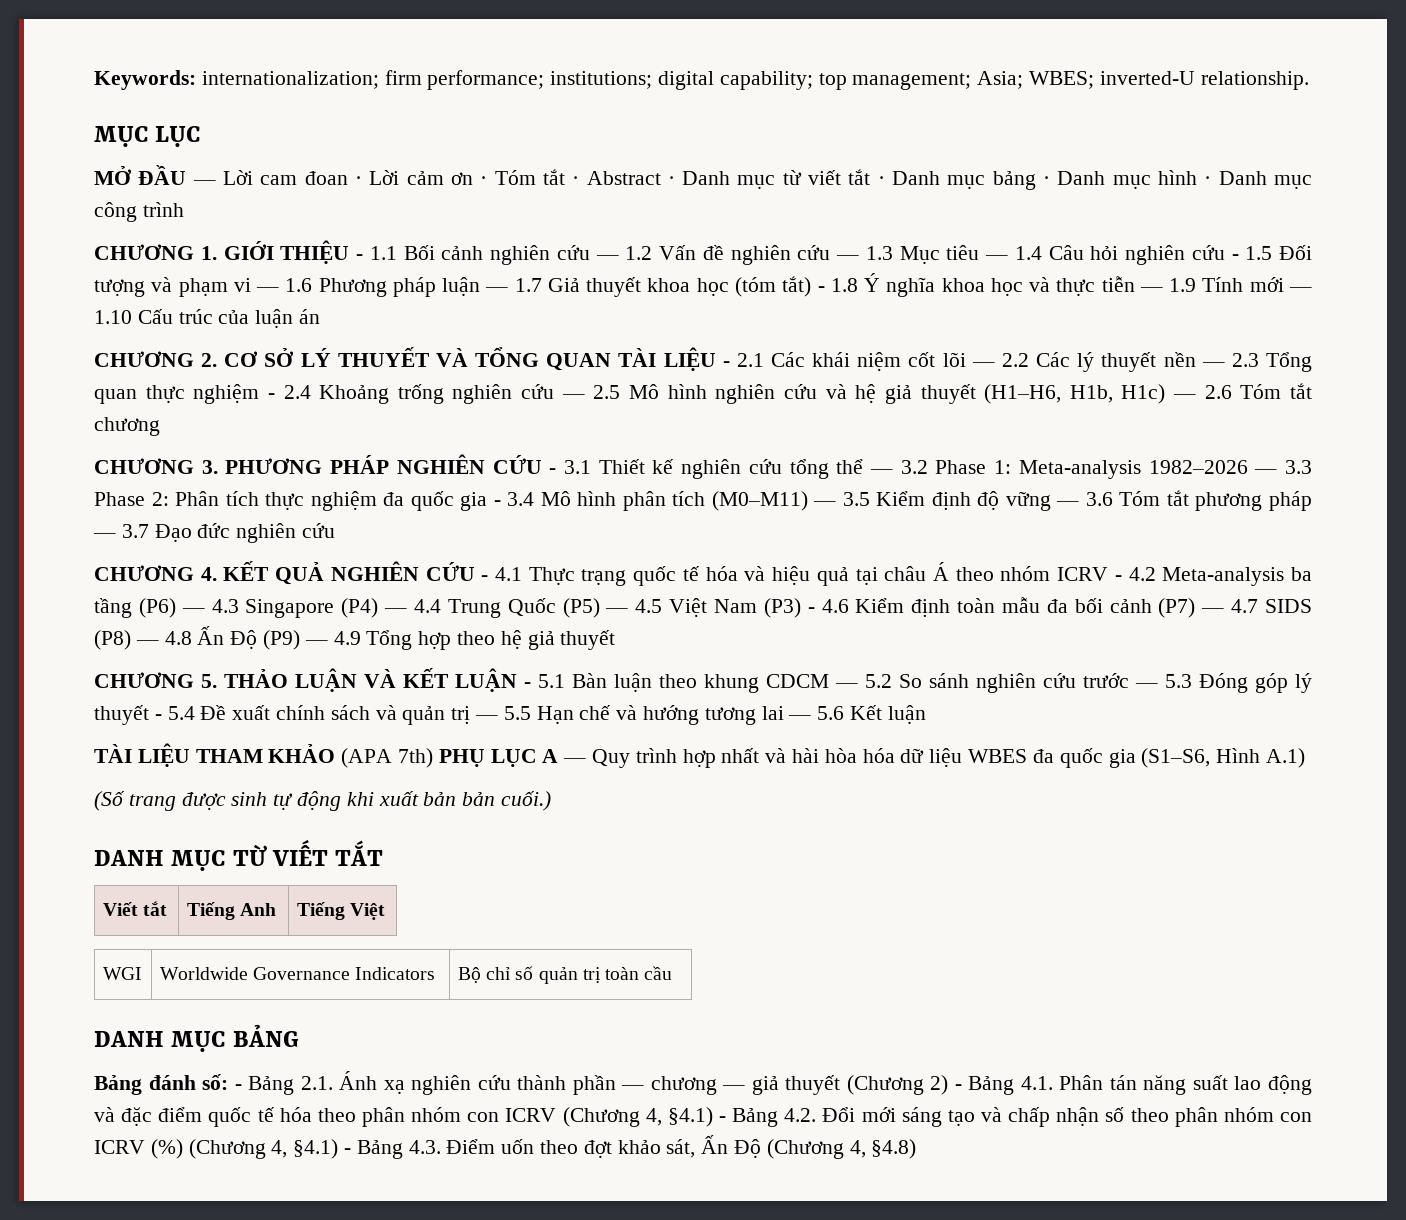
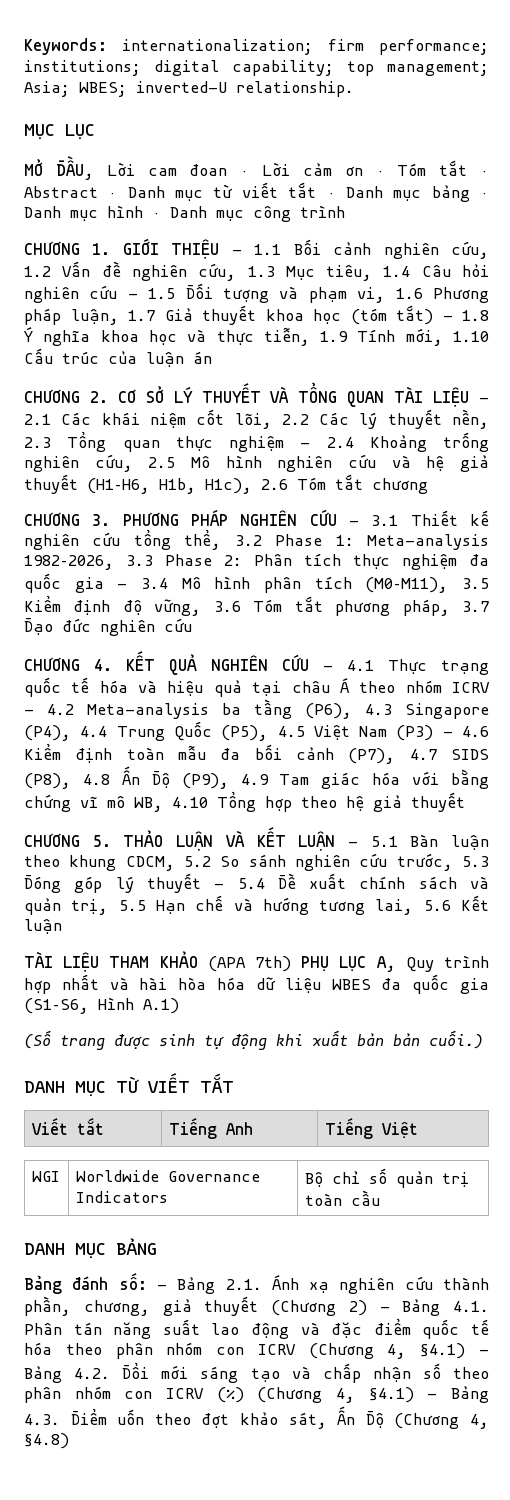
[138,165,216,185] ĐẦU — -> [55,156,94,180] ĐẦU,
[556,245,619,260] cứu — -> [451,241,490,259] cứu,
[797,245,1008,264] cứu — 1.3 Mục tiêu — -> [198,263,373,281] cứu, 1.3 Mục tiêu,
[233,278,280,292] vi — -> [357,287,386,303] vi,
[442,277,509,296] luận — -> [70,309,119,325] luận,
[1101,276,1312,292] tiễn — 1.9 Tính mới — -> [263,327,443,346] tiễn, 1.9 Tính mới,
[942,352,995,367] lõi — -> [234,413,272,429] lõi,
[1163,352,1225,367] nền — -> [452,409,490,429] nền,
[521,384,585,399] cứu — -> [94,454,133,472] cứu,
[1121,384,1197,404] H1c) — -> [205,478,252,494] H1c),
[836,459,893,474] thể — -> [184,529,222,550] thể,
[1148,460,1278,474] 1982–2026 — -> [24,555,114,570] 1982–2026,
[711,491,837,511] (M0–M11) — -> [365,577,449,593] (M0–M11),
[1005,491,1080,511] vững — -> [154,599,202,616] vững,
[1268,491,1312,511] [93,533,116,538] pháp — -> [402,599,450,616] pháp,
[138,598,408,618] (P6) — 4.3 Singapore (P4) — -> [305,703,489,719] [24,725,71,741] (P6), 4.3 Singapore (P4),
[562,598,629,618] (P5) — -> [221,725,269,741] (P5),
[1158,598,1313,618] [94,626,361,650] (P7) — 4.7 SIDS (P8) — 4.8 Ấn Độ (P9) — 4.9 -> [348,748,489,764] [24,766,489,789] [24,794,208,812] (P7), 4.7 SIDS (P8), 4.8 Ấn Độ (P9), 4.9 Tam giác hóa với bằng chứng vĩ mô WB, 4.10
[766,674,858,688] CDCM — -> [125,856,175,871] CDCM,
[1083,673,1158,688] trước — -> [396,853,453,871] trước,
[451,706,499,724] trị — -> [71,899,109,915] trị,
[761,706,812,720] lai — -> [375,899,414,915] lai,
[542,749,587,763] A — -> [376,956,396,972] A,
[572,1075,746,1095] phần — chương — -> [24,1296,150,1316] phần, chương,

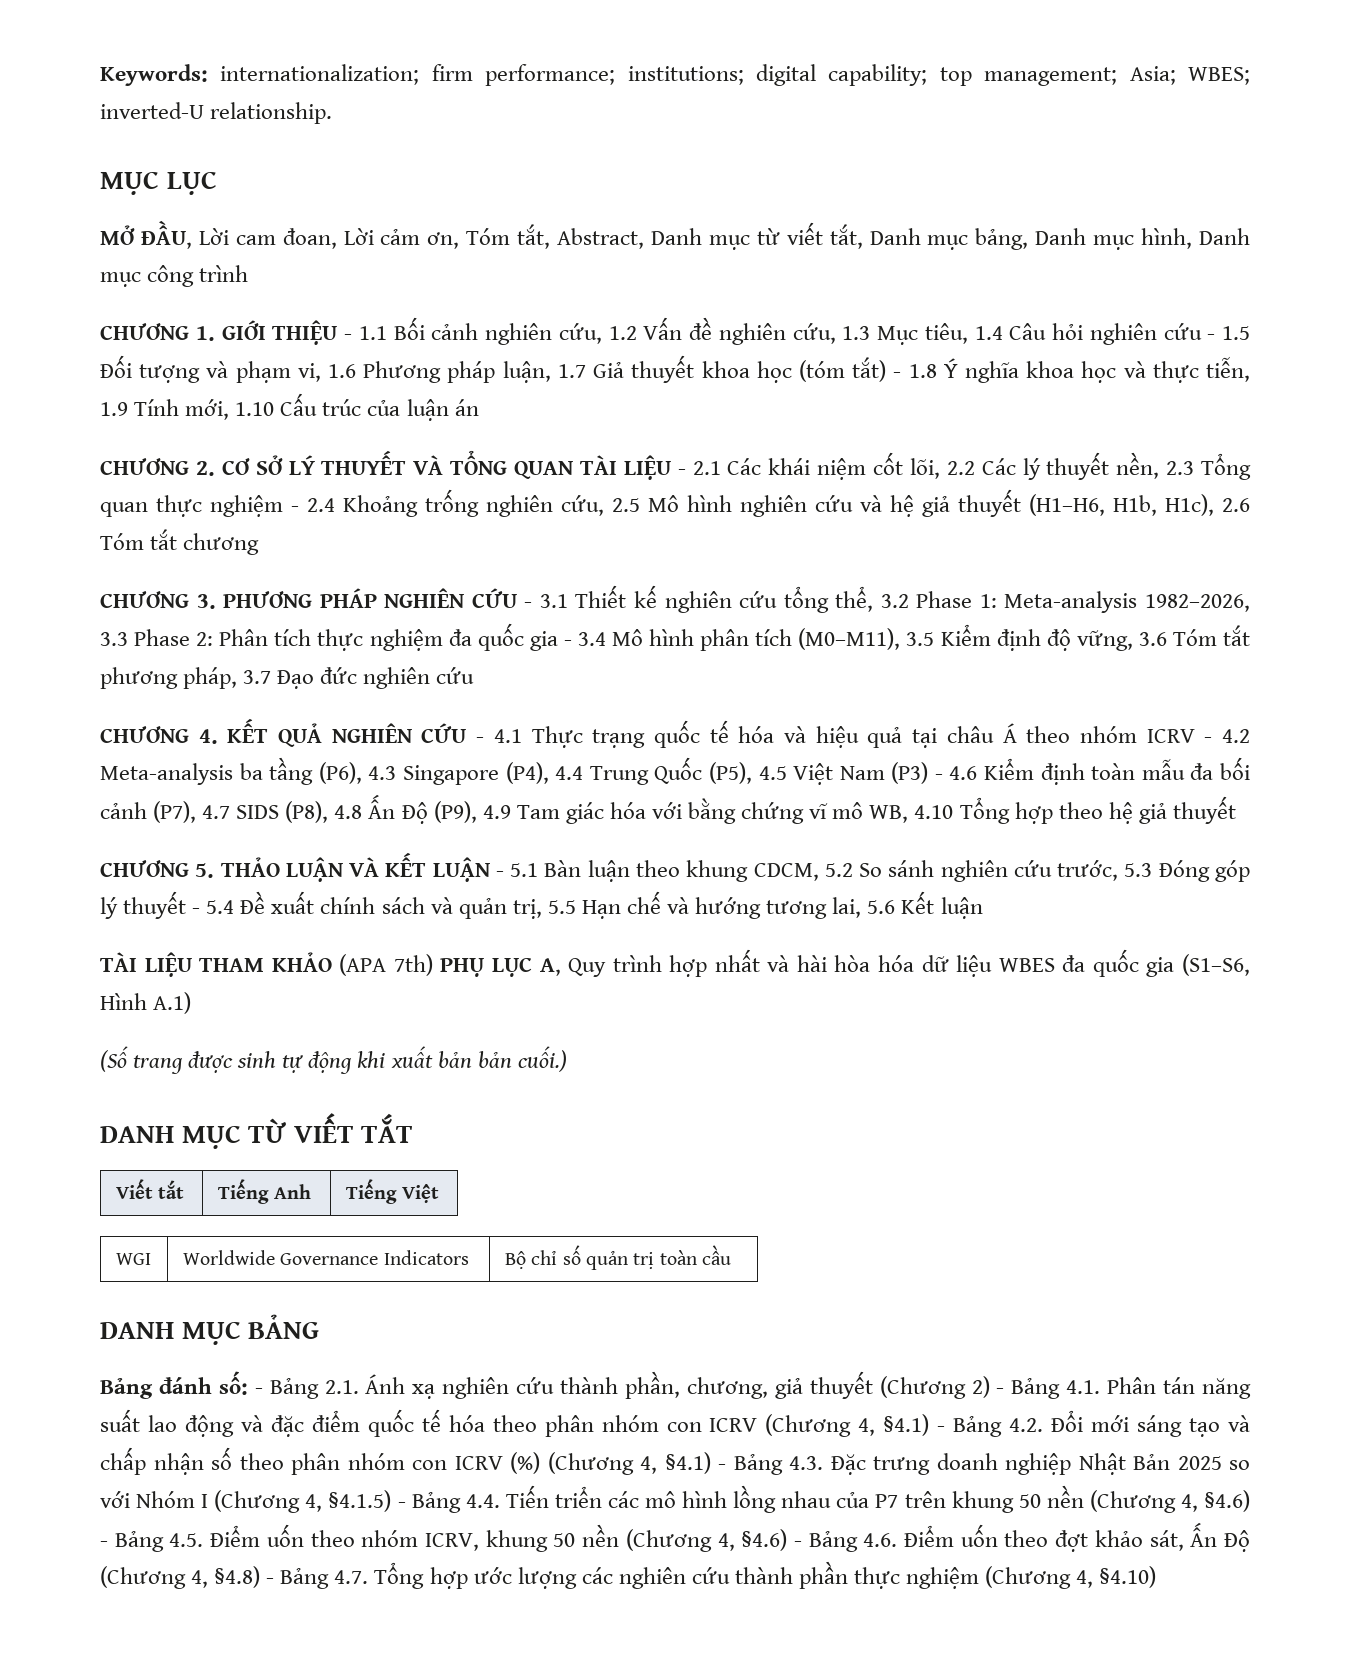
[189,160,489,176] [24,182,490,202] [24,205,161,221] đoan · Lời cảm ơn · Tóm tắt · Abstract · Danh mục từ viết tắt · Danh mục bảng · Danh mục hình · -> [282,222,1193,250] đoan, Lời cảm ơn, Tóm tắt, Abstract, Danh mục từ viết tắt, Danh mục bảng, Danh mục hình,
(60, 1419) none -> [830,1453,1250,1475] [100,1485,1251,1513] [100,1524,898,1552] Đặc trưng doanh nghiệp Nhật Bản 2025 so với Nhóm I (Chương 4, §4.1.5) - Bảng 4.4. Tiến triển các mô hình lồng nhau của P7 trên khung 50 nền (Chương 4, §4.6) - Bảng 4.5. Điểm uốn theo nhóm ICRV, khung 50 nền (Chương 4, §4.6) - Bảng 4.6.
(69, 1441) none -> [266,1561,1157,1589] - Bảng 4.7. Tổng hợp ước lượng các nghiên cứu thành phần thực nghiệm (Chương 4, §4.10)

